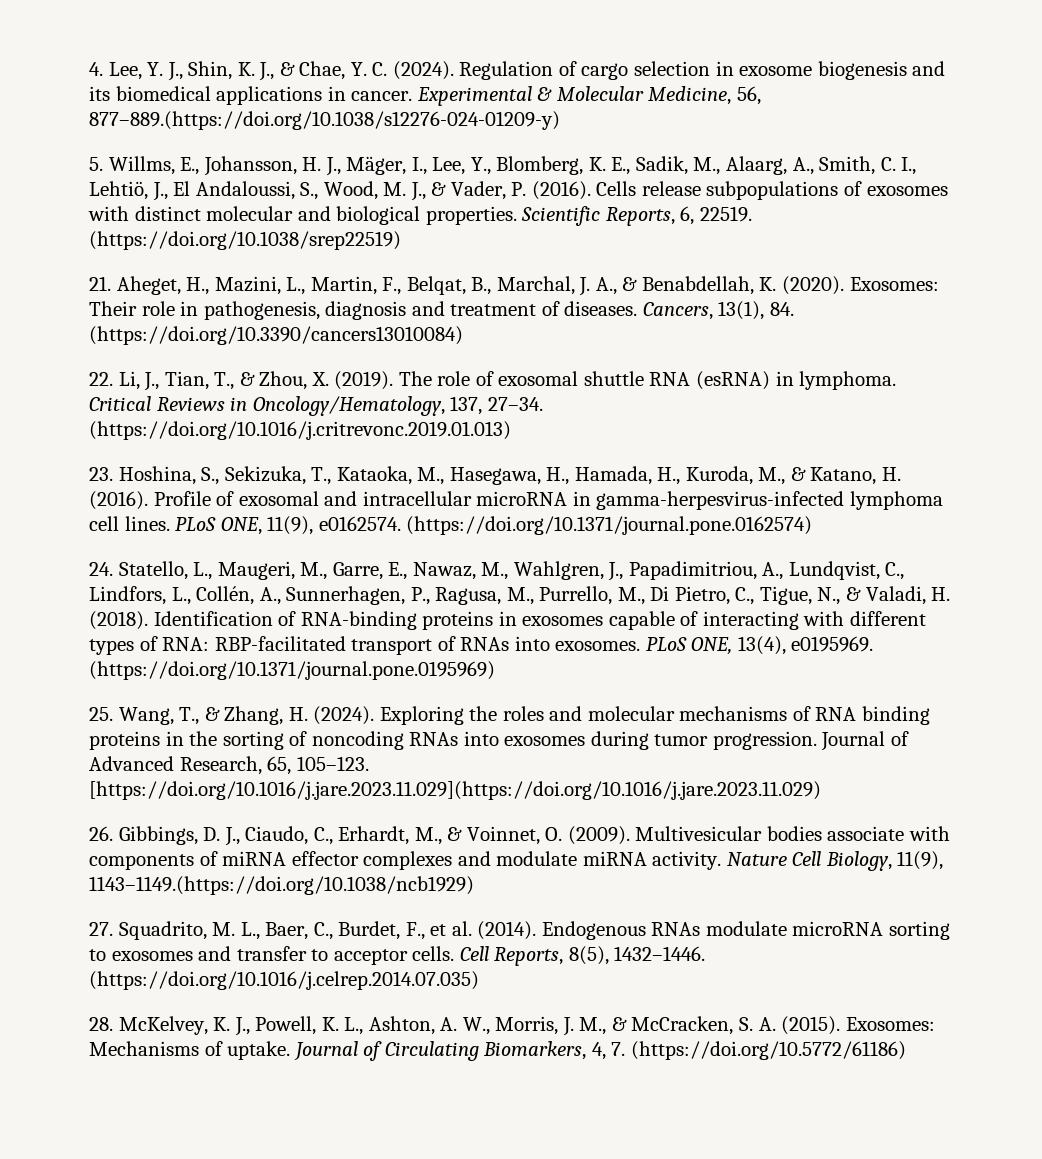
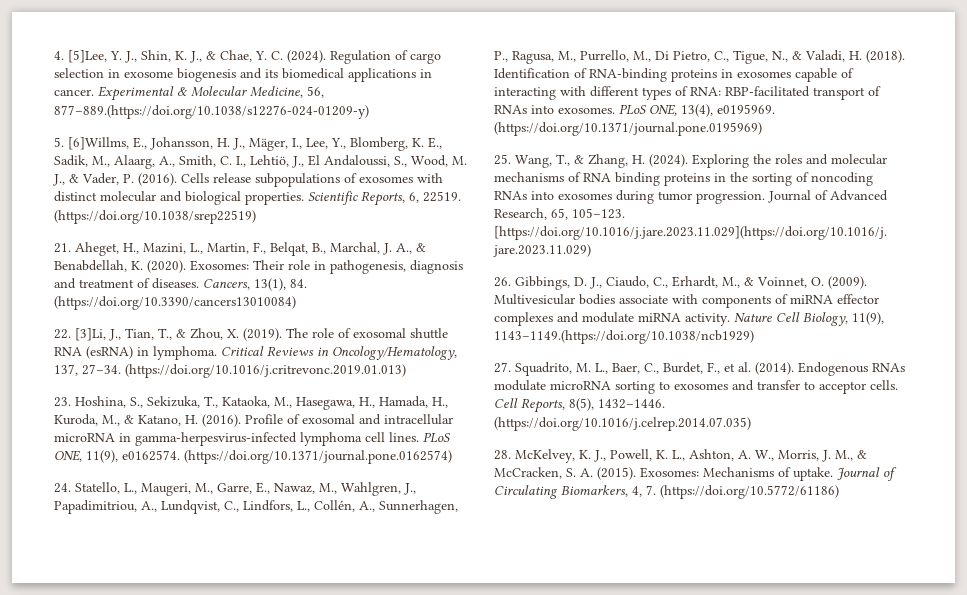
[108,62,142,80] Lee, -> [68,50,107,63] [5]Lee,
[108,156,175,175] Willms, -> [68,137,129,150] [6]Willms,
[118,371,140,390] Li, -> [75,328,106,341] [3]Li,

